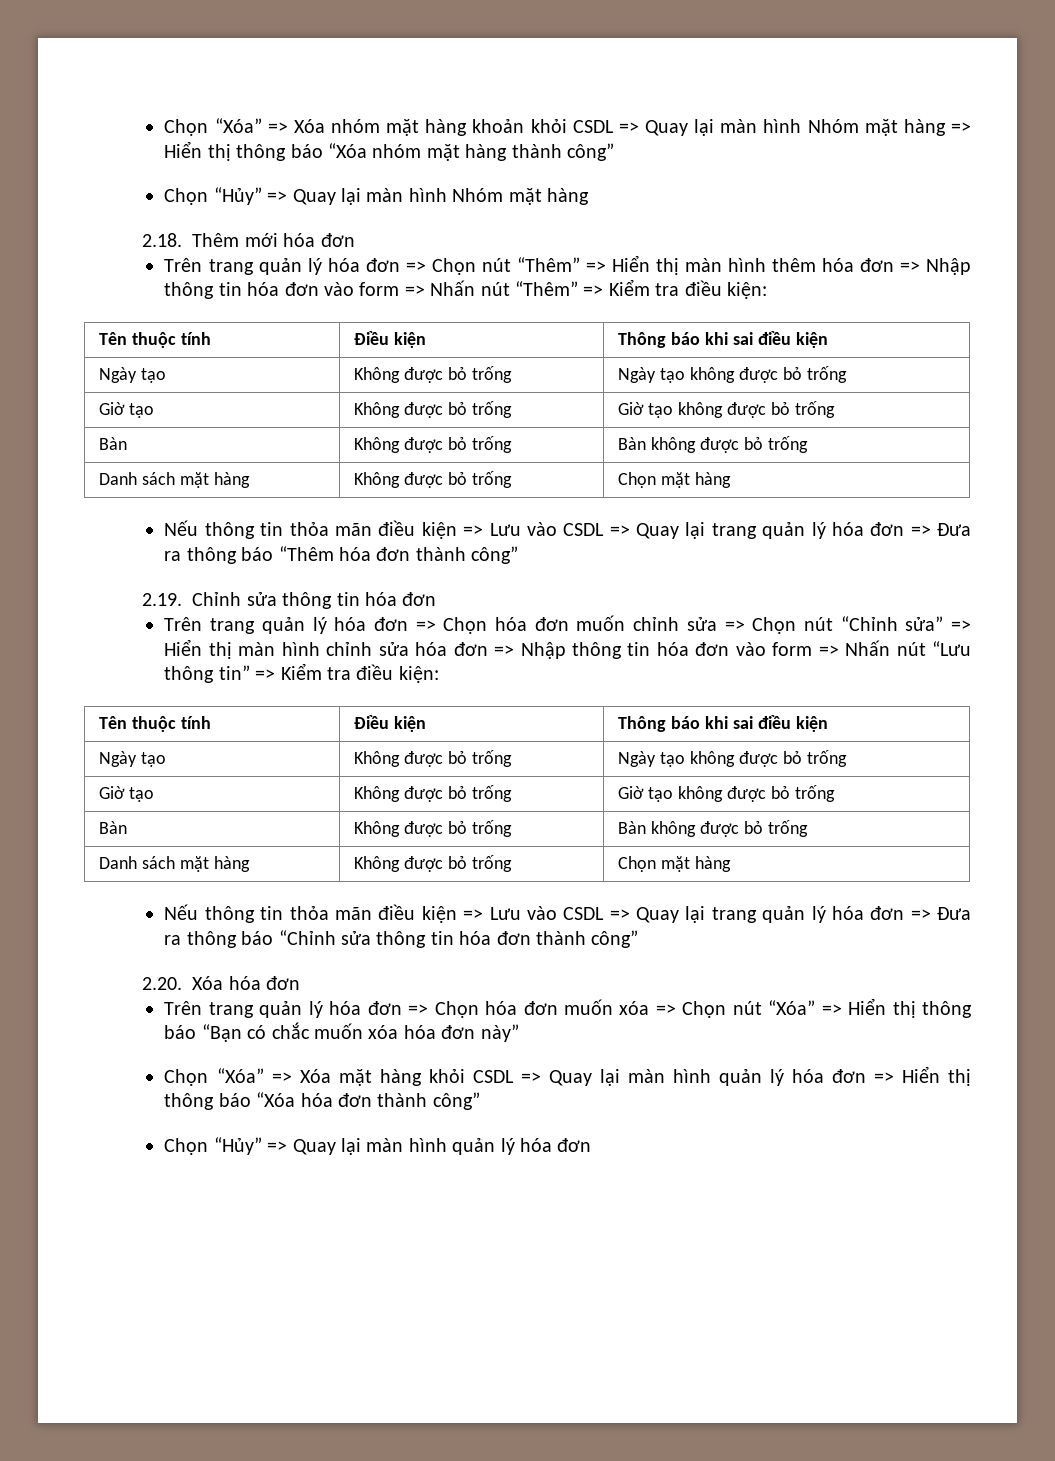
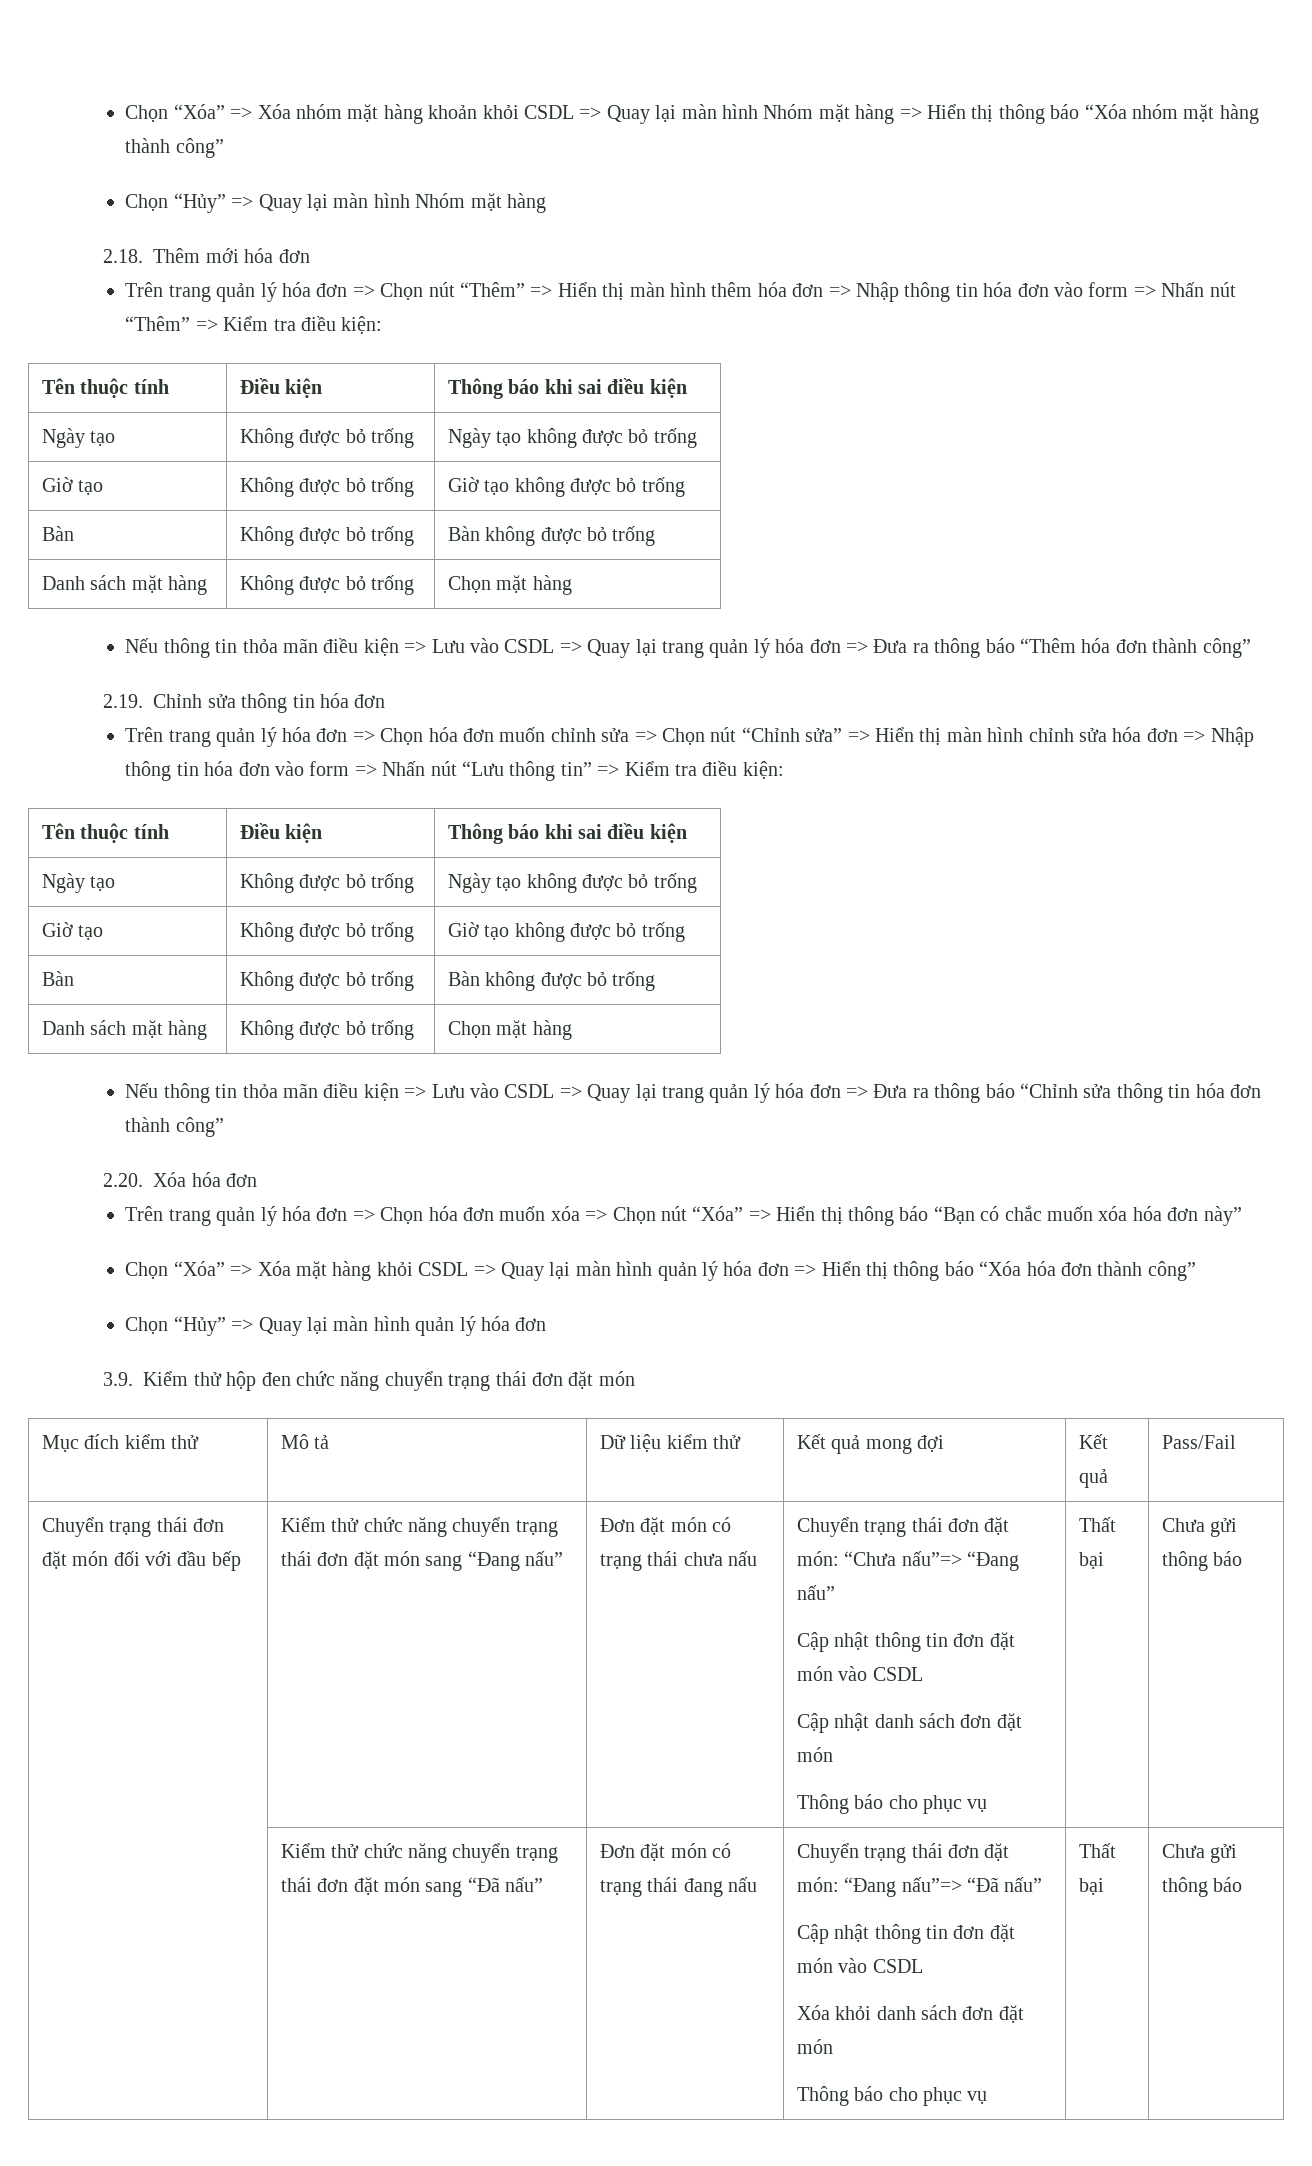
(592, 1145) none -> [103,1371,635,1391] [41,1434,200,1452] [280,1434,330,1449] [599,1434,742,1452] [796,1434,945,1454] [1078,1434,1108,1449] [1078,1469,1108,1488] [1161,1435,1236,1449] [41,1517,225,1537] [41,1551,241,1571] [280,1517,558,1537] [280,1551,564,1571] [599,1517,732,1535] [599,1551,758,1571] [796,1517,1010,1537] [796,1551,1020,1571] [796,1585,835,1600] [796,1632,1015,1652] [796,1666,923,1681] [796,1713,1022,1733] [796,1747,833,1762] [796,1794,988,1814] [1078,1517,1116,1532] [1078,1552,1104,1569] [1161,1518,1238,1537] [1161,1551,1243,1571] [280,1843,558,1863] [280,1877,544,1897] [599,1843,732,1861] [599,1877,758,1897] [796,1843,1010,1863] [796,1877,1043,1897] [796,1924,1015,1944] [796,1958,923,1973] [796,2005,1024,2023] [796,2039,833,2054] [796,2086,988,2106] [1078,1843,1116,1858] [1078,1878,1104,1895] [1161,1844,1238,1863] [1161,1877,1243,1897] // 3.9. Kiểm thử hộp đen chức năng chuyển trạng thái đơn đặt món // Mục đích kiểm thử | Mô tả | Dữ liệu kiểm thử | Kết quả mong đợi | Kết quả | Pass/Fail // Chuyển trạng thái đơn đặt món đối với đầu bếp | Kiểm thử chức năng chuyển trạng thái đơn đặt món sang “Đang nấu” | Đơn đặt món có trạng thái chưa nấu | Chuyển trạng thái đơn đặt món: “Chưa nấu”=> “Đang nấu” // Cập nhật thông tin đơn đặt món vào CSDL // Cập nhật danh sách đơn đặt món // Thông báo cho phục vụ | Thất bại | Chưa gửi thông báo // | Kiểm thử chức năng chuyển trạng thái đơn đặt món sang “Đã nấu” | Đơn đặt món có trạng thái đang nấu | Chuyển trạng thái đơn đặt món: “Đang nấu”=> “Đã nấu” // Cập nhật thông tin đơn đặt món vào CSDL // Xóa khỏi danh sách đơn đặt món // Thông báo cho phục vụ | Thất bại | Chưa gửi thông báo

